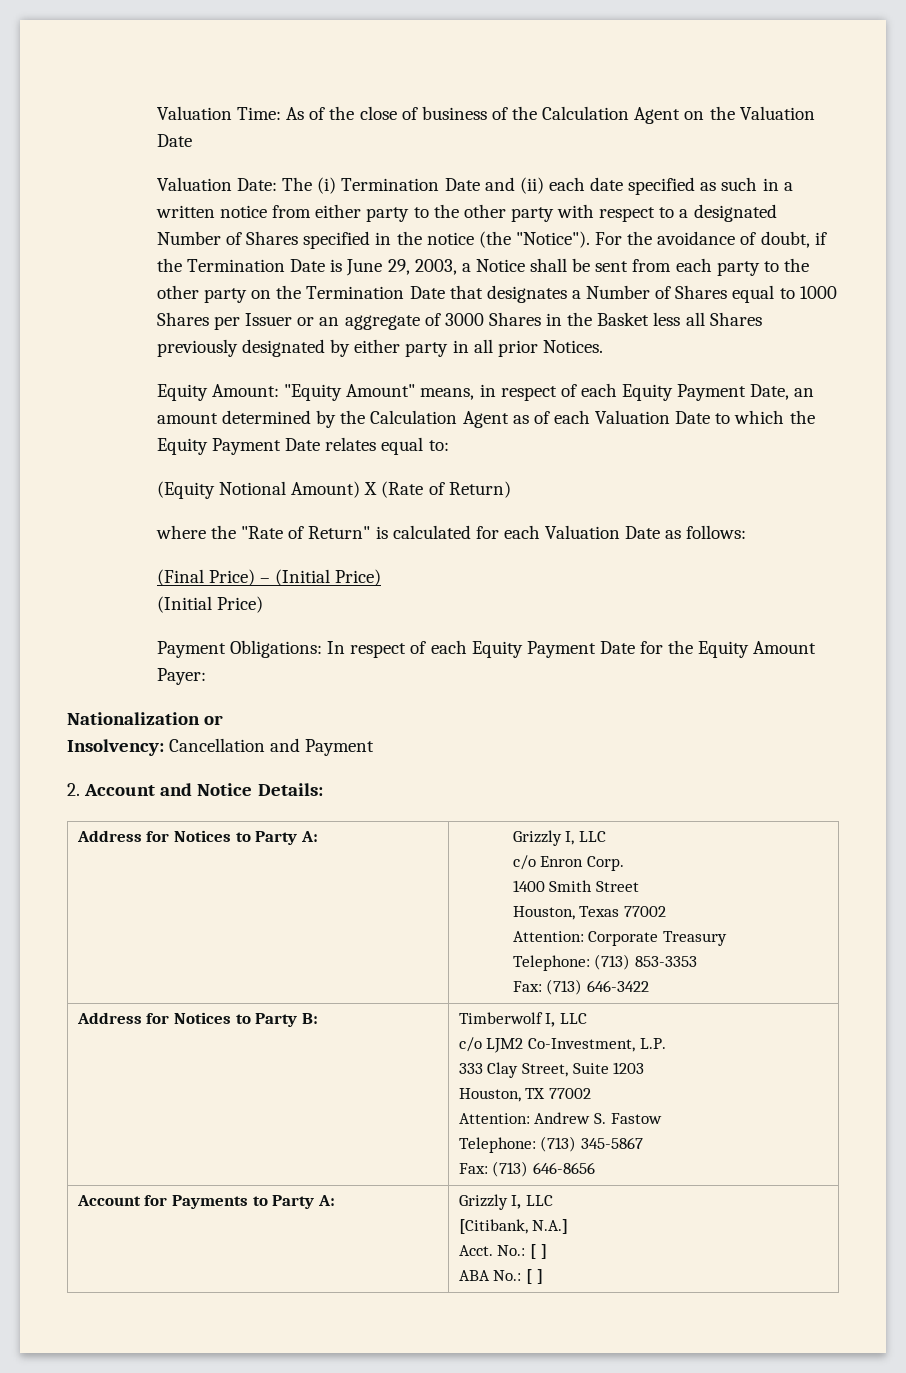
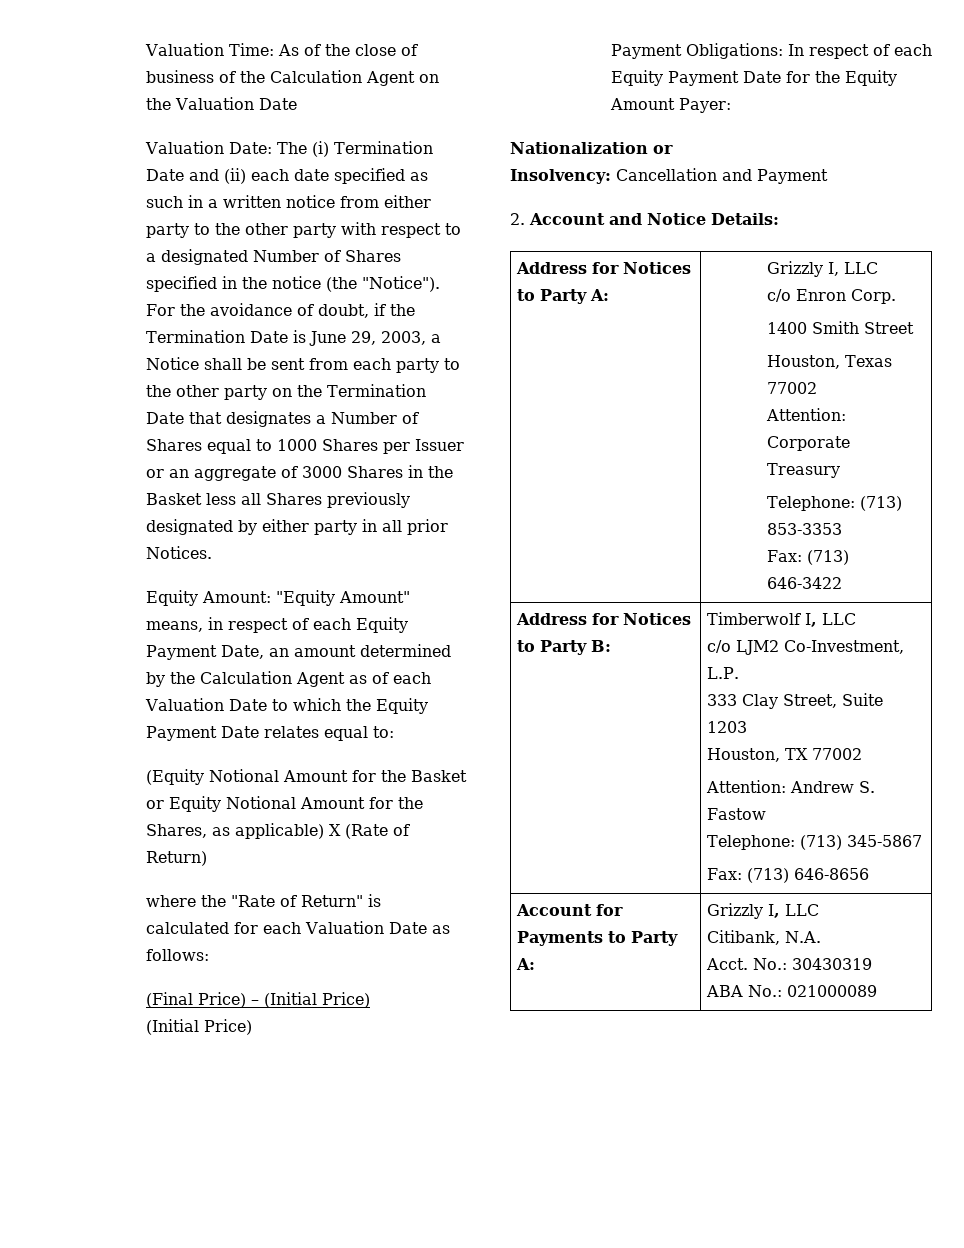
[291,481,361,498] Amount) -> [282,770,467,782] [145,796,423,812] [145,823,324,839] Amount for the Basket or Equity Notional Amount for the Shares, as applicable)
[458,1219,569,1234] [Citibank, N.A.] -> [706,930,821,945] Citibank, N.A.
[530,1244,547,1259] [ ] -> [791,958,872,970] 30430319
[526,1269,543,1284] [ ] -> [786,985,877,997] 021000089

